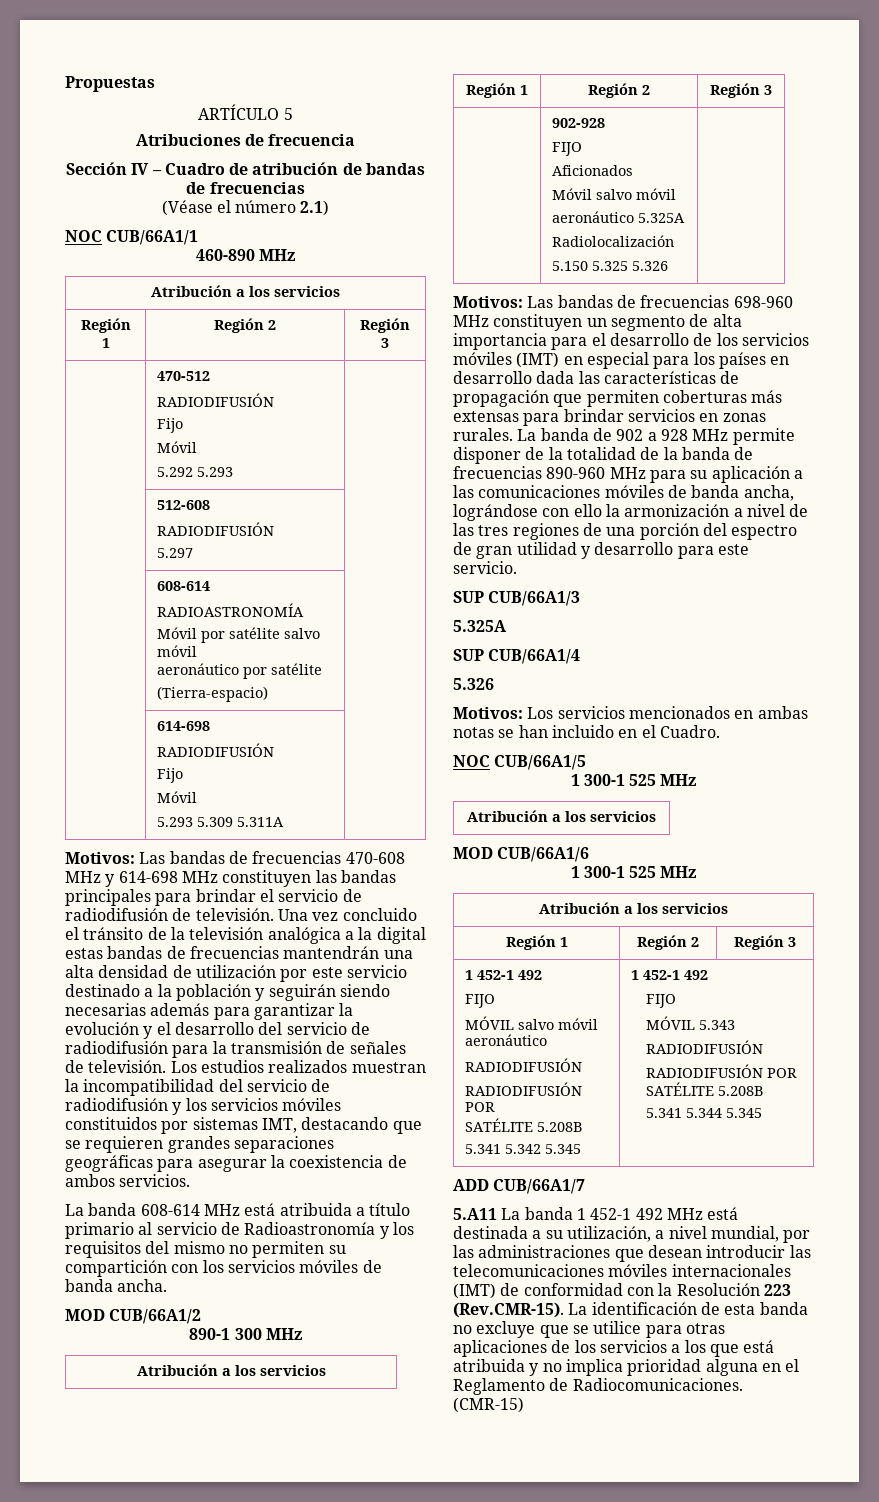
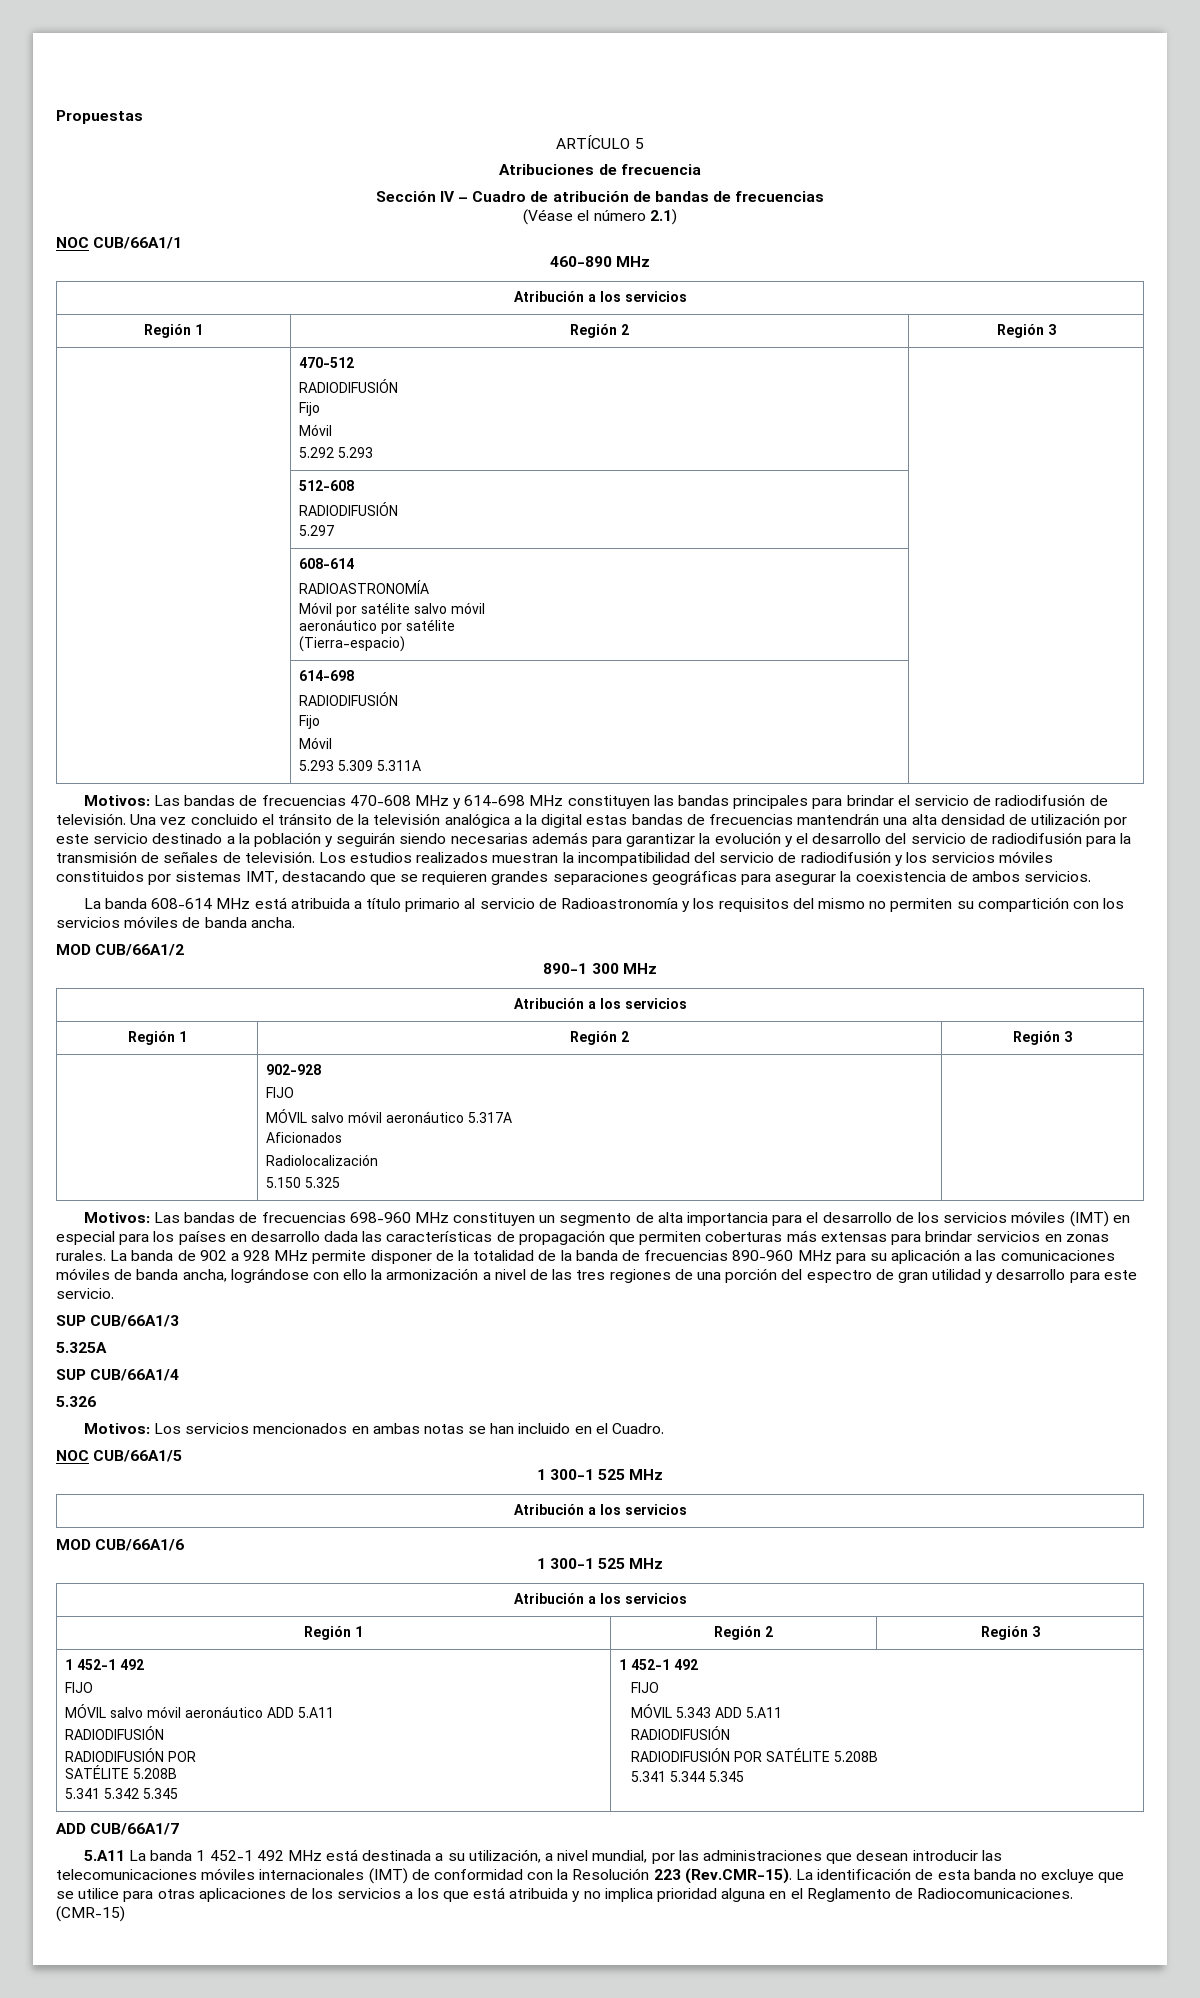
[551,165,633,176] [551,188,676,200] [551,211,685,223] Aficionados // Móvil salvo móvil // aeronáutico 5.325A -> [266,1109,513,1123] [266,1132,343,1143] MÓVIL salvo móvil aeronáutico 5.317A // Aficionados
[631,261,668,271] 5.326 -> (341, 1182) none
(547, 1040) none -> [267,1707,335,1718] ADD 5.A11
(735, 1025) none -> [715,1707,783,1718] ADD 5.A11

